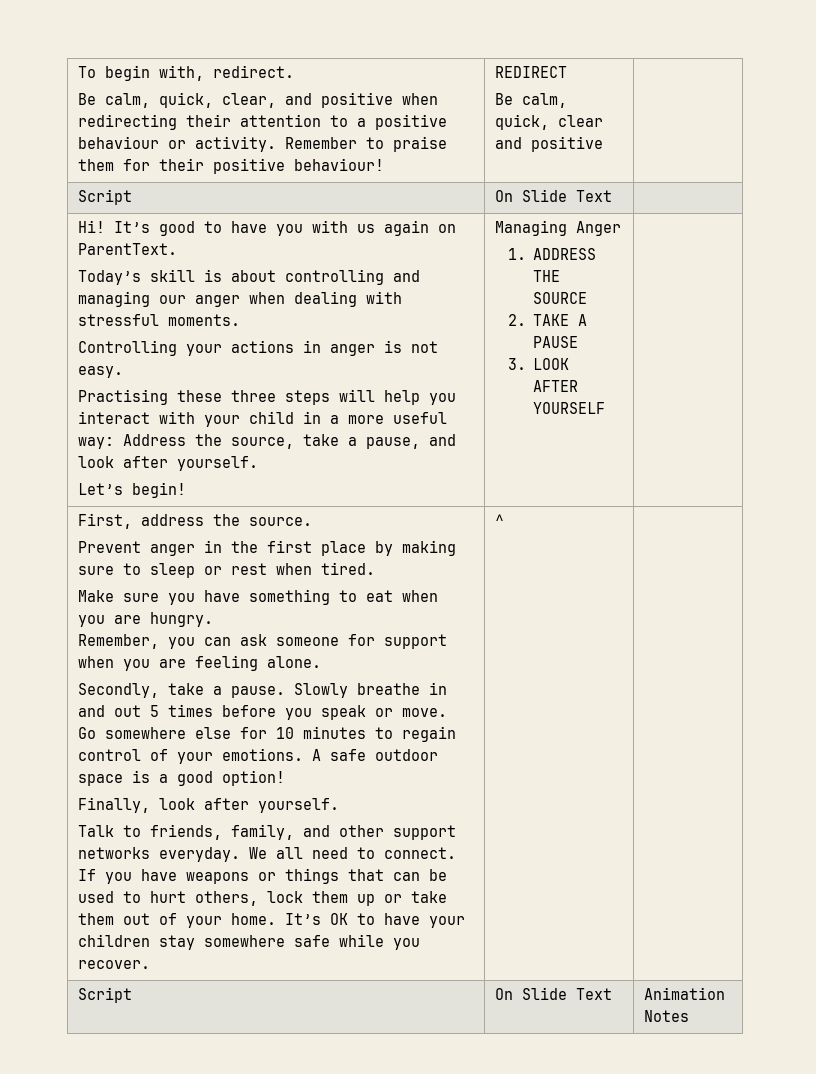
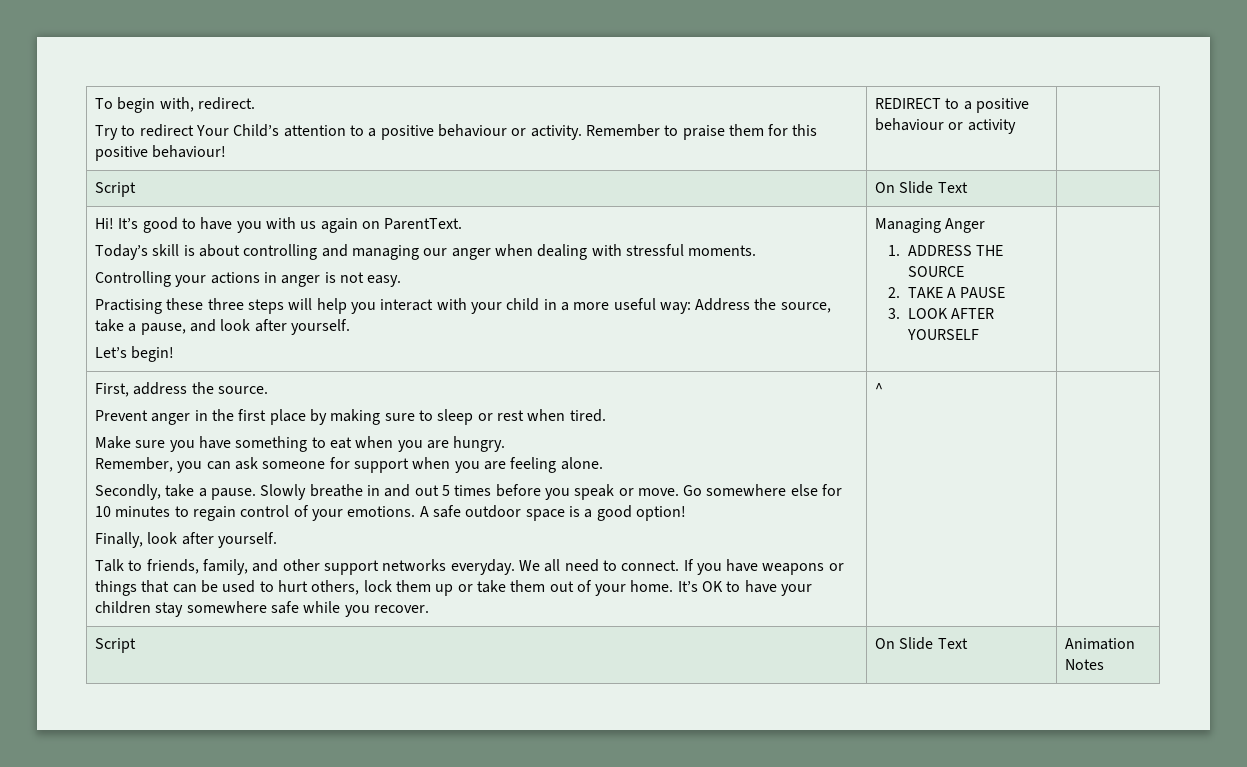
[78,92,439,108] [78,114,232,130] Be calm, quick, clear, and positive when redirecting their -> [95,124,280,140] Try to redirect Your Child’s
[159,158,205,171] their -> [792,124,818,136] this
[495,93,568,108] [495,114,604,130] [495,136,604,152] // Be calm, quick, clear and positive -> [945,98,1030,113] [875,118,1016,134] to a positive behaviour or activity

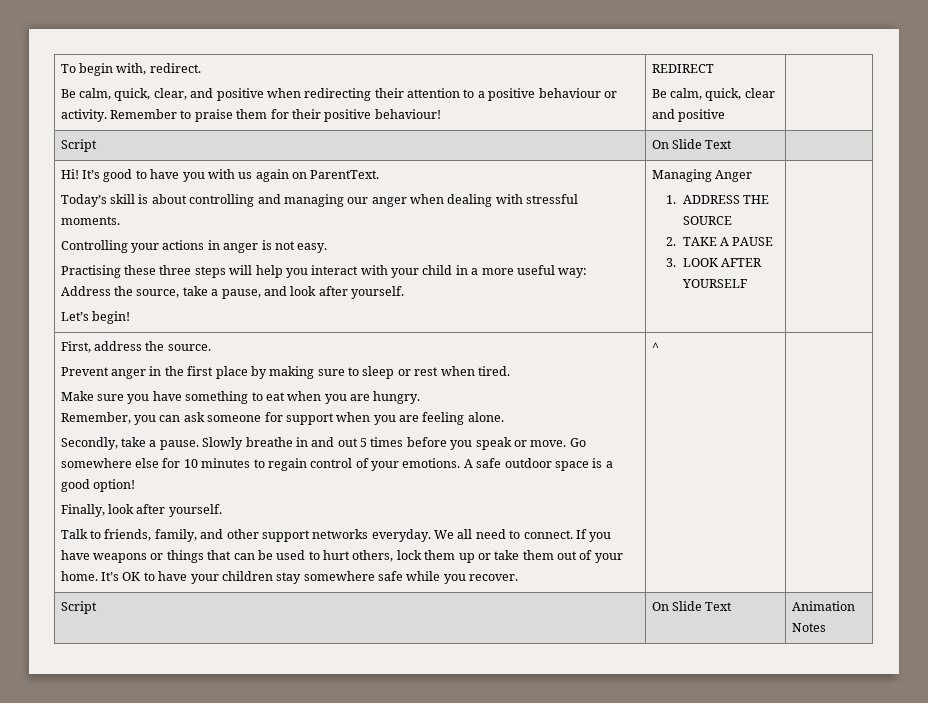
[95,124,280,140] Try to redirect Your Child’s -> [60,88,404,101] Be calm, quick, clear, and positive when redirecting their
[792,124,818,136] this -> [291,109,321,119] their
[945,98,1030,113] [875,118,1016,134] to a positive behaviour or activity -> [651,88,775,101] [651,109,725,122] // Be calm, quick, clear and positive

